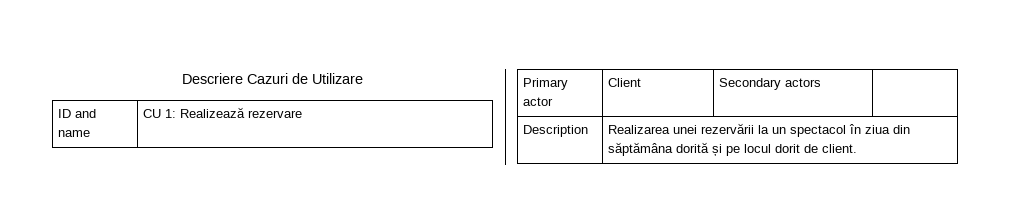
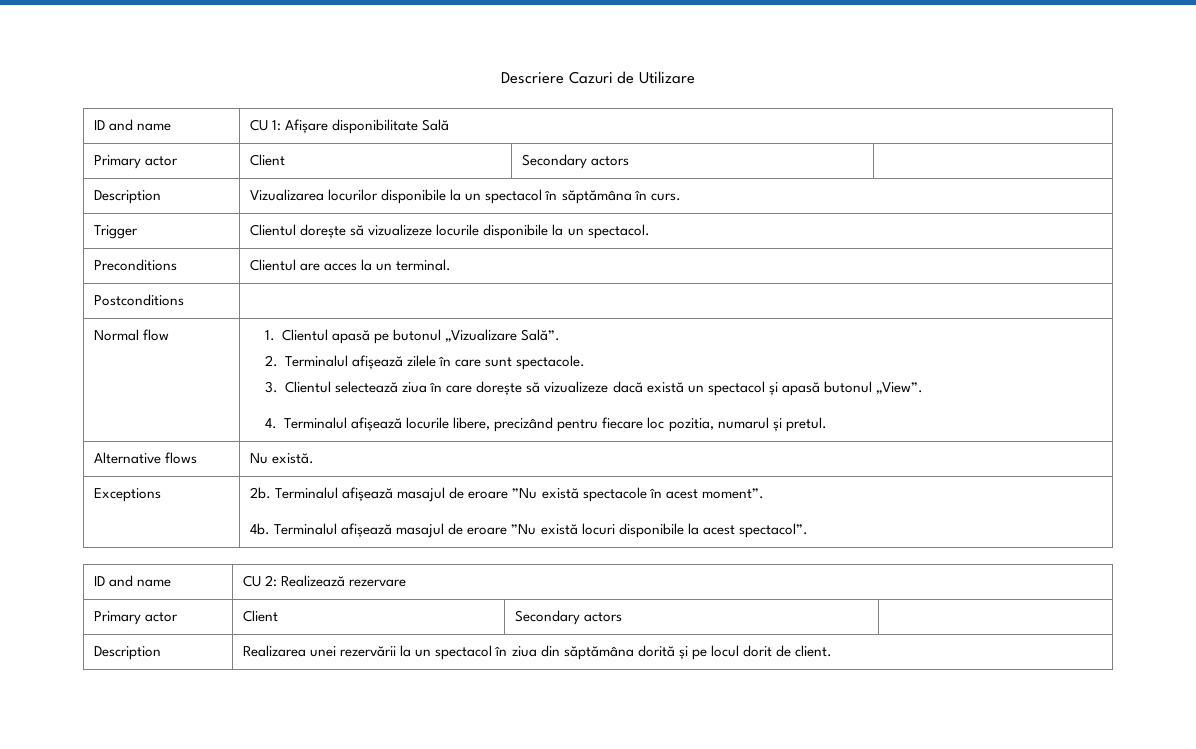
(177, 113) none -> [285,119,450,134] [94,155,179,169] [250,154,286,166] [522,154,630,169] [94,190,162,204] [250,189,681,204] [94,225,139,239] [250,224,650,239] [94,259,178,271] [250,259,452,271] [94,294,185,306] [94,329,170,341] [264,329,561,344] [264,355,586,370] [264,381,923,396] [264,417,827,432] [94,452,198,464] [250,453,315,464] [94,488,162,502] [250,487,764,502] [250,523,808,538] [94,575,172,587] [243,575,278,587] Afișare disponibilitate Sală // Primary actor | Client | Secondary actors | // Description | Vizualizarea locurilor disponibile la un spectacol în săptămâna în curs. // Trigger | Clientul dorește să vizualizeze locurile disponibile la un spectacol. // Preconditions | Clientul are acces la un terminal. // Postconditions | // Normal flow | 1. Clientul apasă pe butonul „Vizualizare Sală”. // 2. Terminalul afișează zilele în care sunt spectacole. // 3. Clientul selectează ziua în care dorește să vizualizeze dacă există un spectacol și apasă butonul „View”. // 4. Terminalul afișează locurile libere, precizând pentru fiecare loc pozitia, numarul și pretul. // Alternative flows | Nu există. // Exceptions | 2b. Terminalul afișează masajul de eroare ”Nu există spectacole în acest moment”. // 4b. Terminalul afișează masajul de eroare ”Nu există locuri disponibile la acest spectacol”. // ID and name | CU 2:

